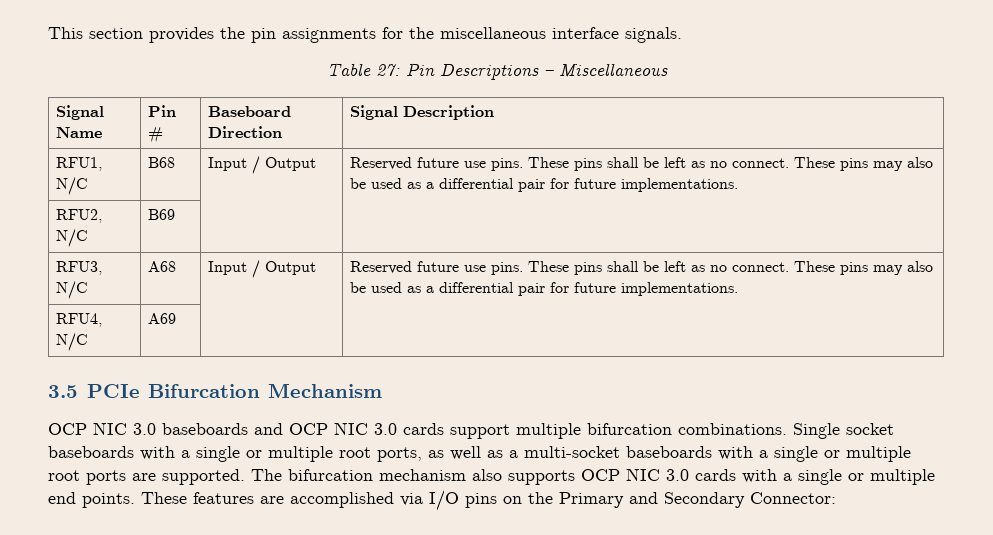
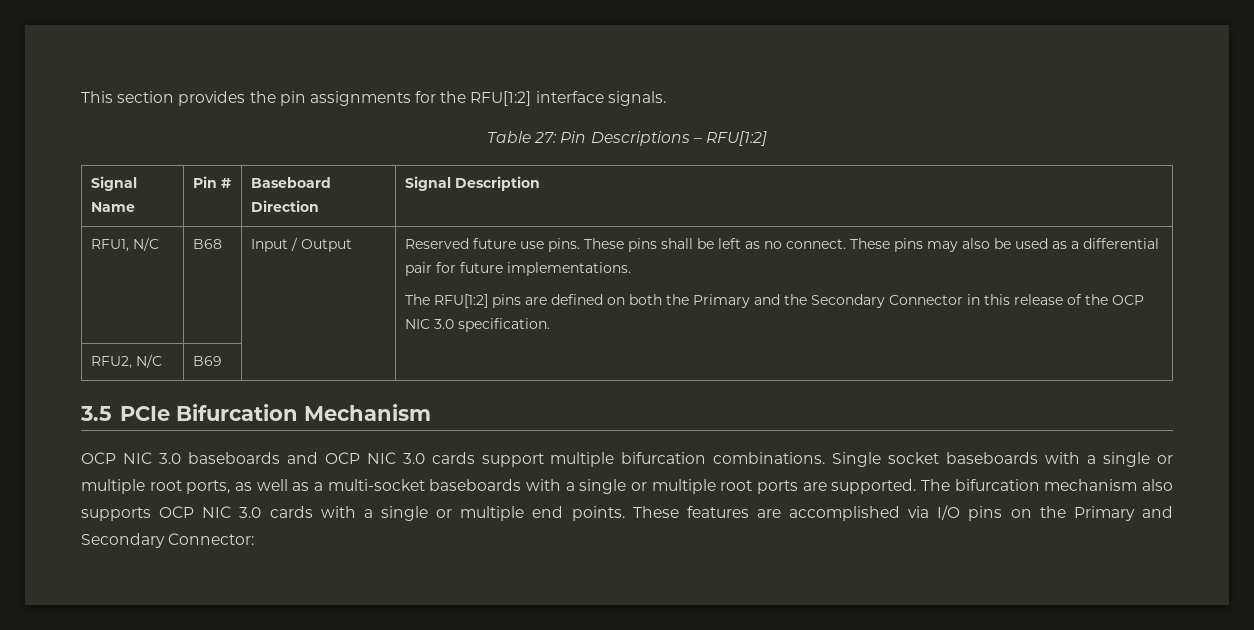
[440,27,546,39] miscellaneous -> [470,91,532,106] RFU[1:2]
[558,63,668,77] Miscellaneous -> [705,131,767,146] RFU[1:2]
[56,209,103,223] [56,229,89,247] [148,209,176,220] [56,261,103,275] [56,281,89,299] [148,261,177,272] [208,260,317,278] [350,261,934,275] [350,282,739,296] [56,313,103,327] [56,333,89,351] [148,313,177,324] // RFU2, N/C | B69 | | // RFU3, N/C | A68 | Input / Output | Reserved future use pins. These pins shall be left as no connect. These pins may also be used as a differential pair for future implementations. // RFU4, N/C | A69 -> [405,294,1145,308] [405,318,551,332] [91,354,163,369] [193,356,223,366] // The RFU[1:2] pins are defined on both the Primary and the Secondary Connector in this release of the OCP NIC 3.0 specification. // RFU2, N/C | B69

